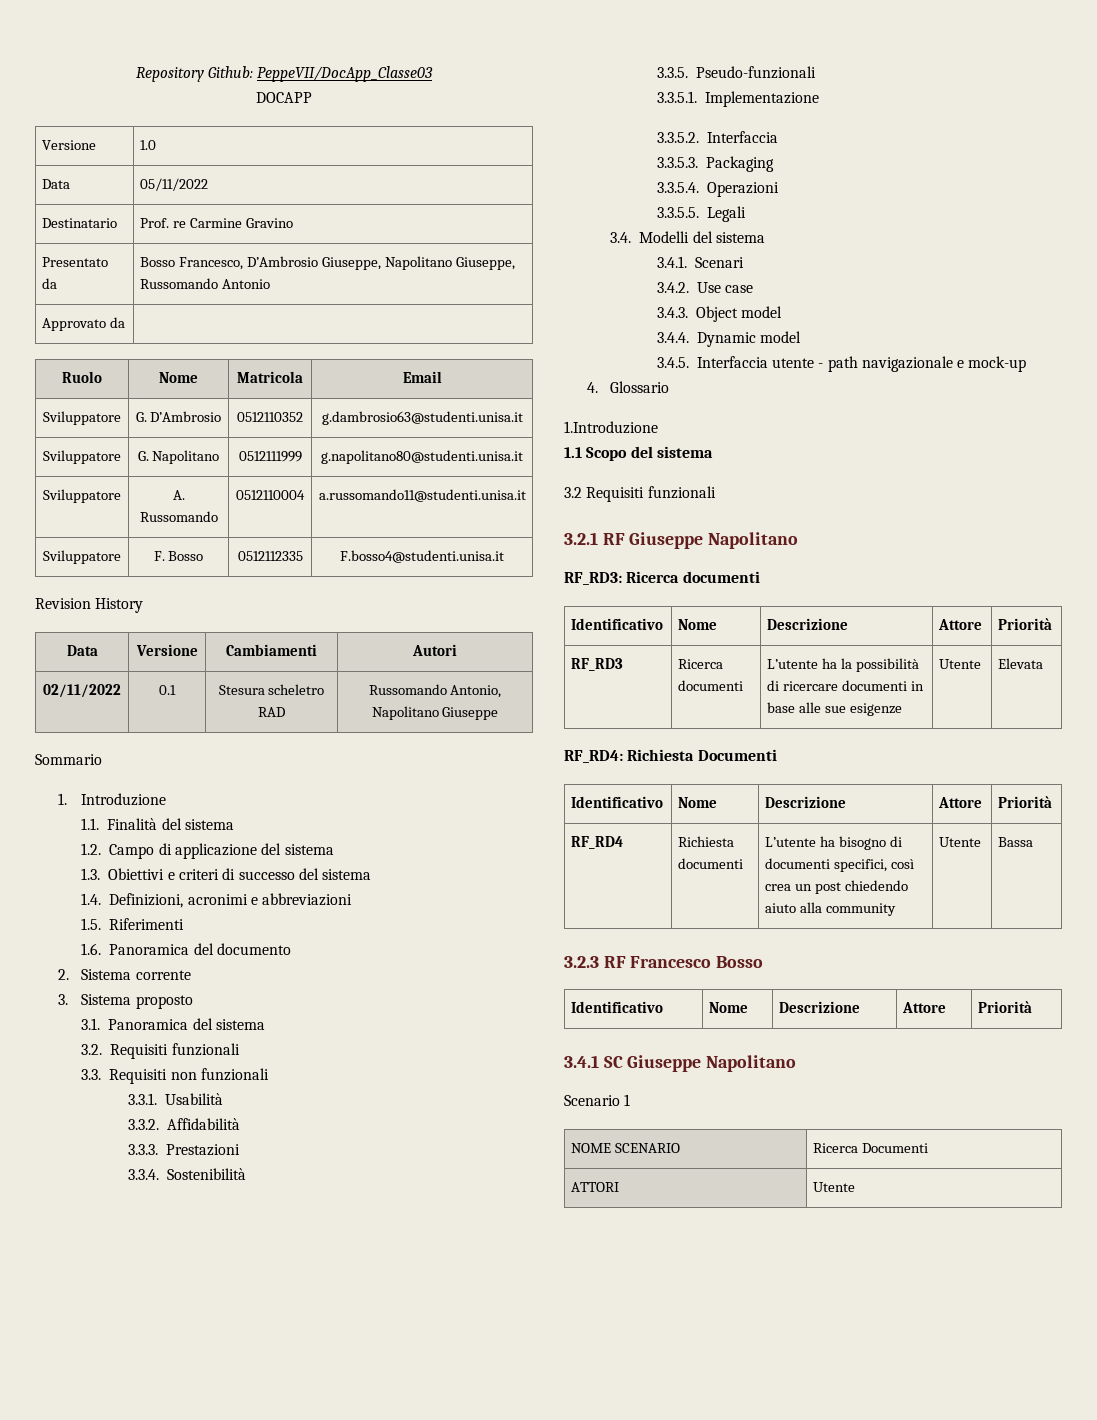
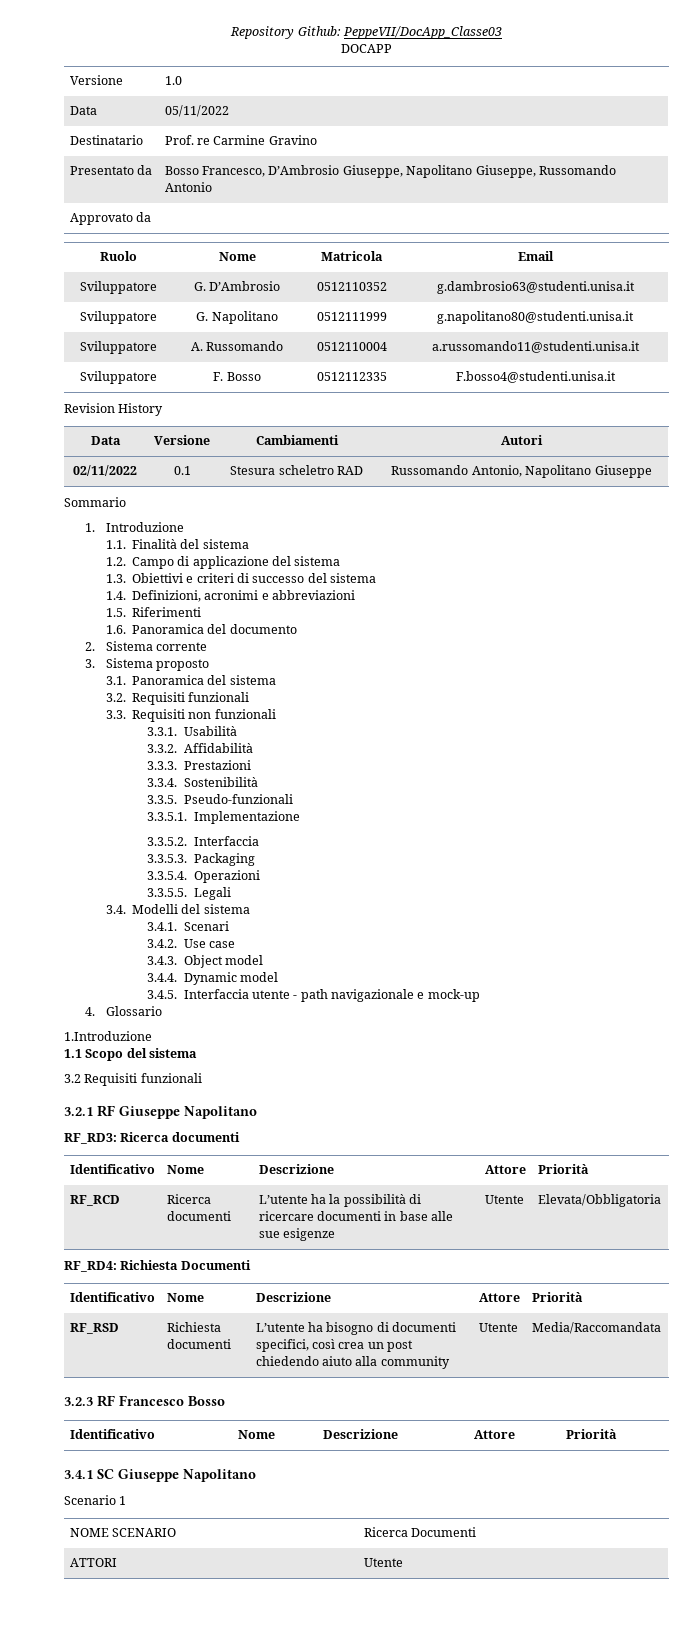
[571,658,624,671] RF_RD3 -> [69,1195,120,1206] RF_RCD
[998,658,1044,669] Elevata -> [537,1194,661,1207] Elevata/Obbligatoria
[571,836,624,849] RF_RD4 -> [69,1323,119,1334] RF_RSD
[998,837,1034,847] Bassa -> [531,1322,661,1334] Media/Raccomandata

